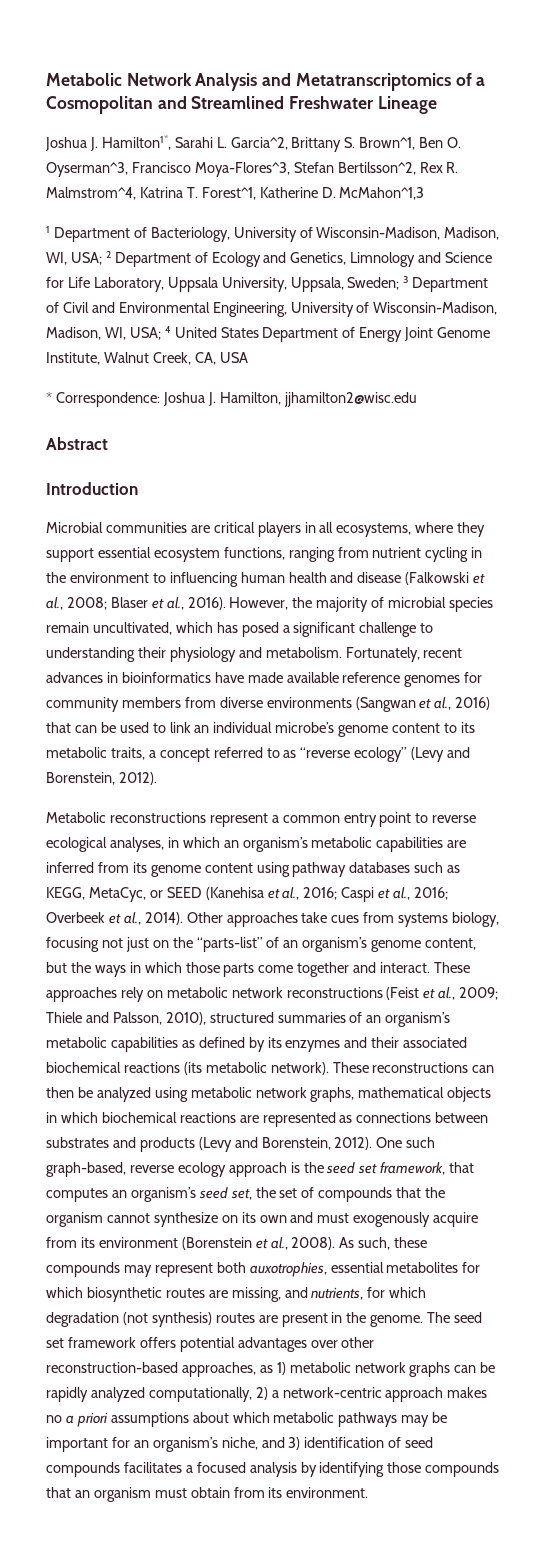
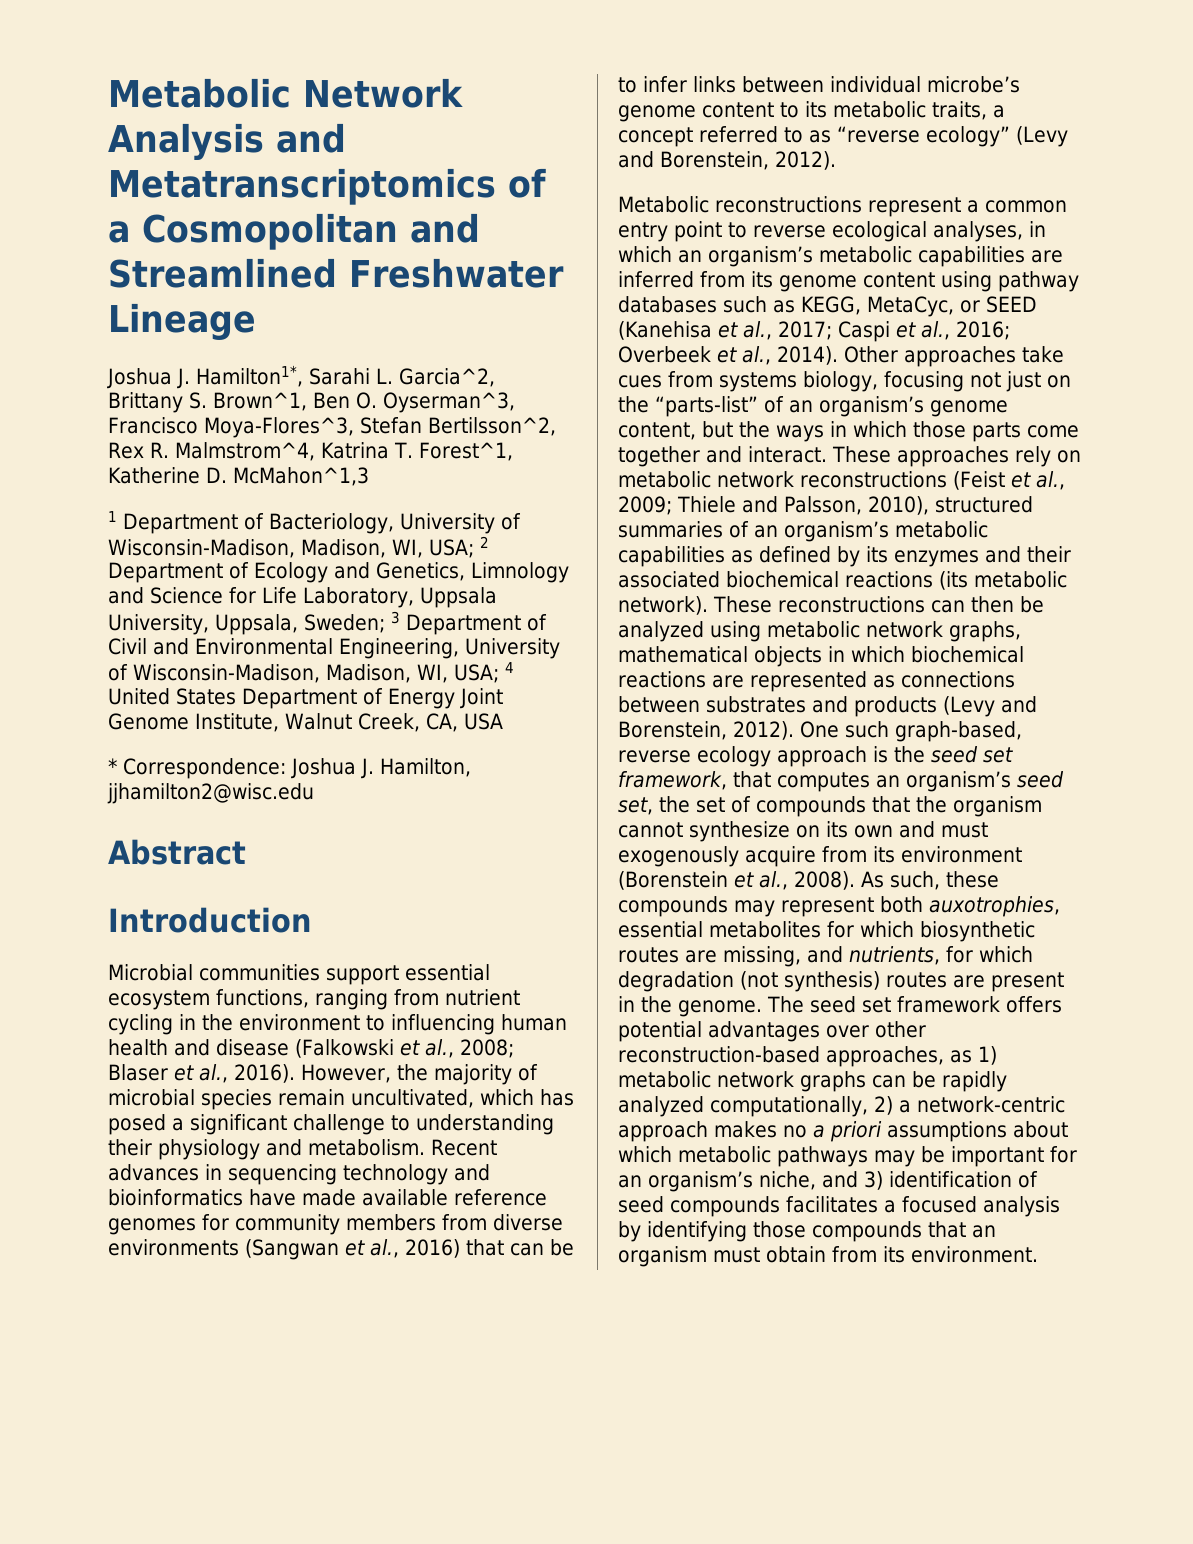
[190,522,486,537] are critical players in all ecosystems, where they -> (320, 972) none
[345,647,463,662] [46,672,118,683] Fortunately, recent advances in -> [431,1139,497,1156] [108,1164,490,1185] Recent advances in sequencing technology and
[119,722,210,733] used to link an -> [618,76,824,93] to infer links between
[303,887,338,900] 2016; -> [778,321,832,340] 2017;

